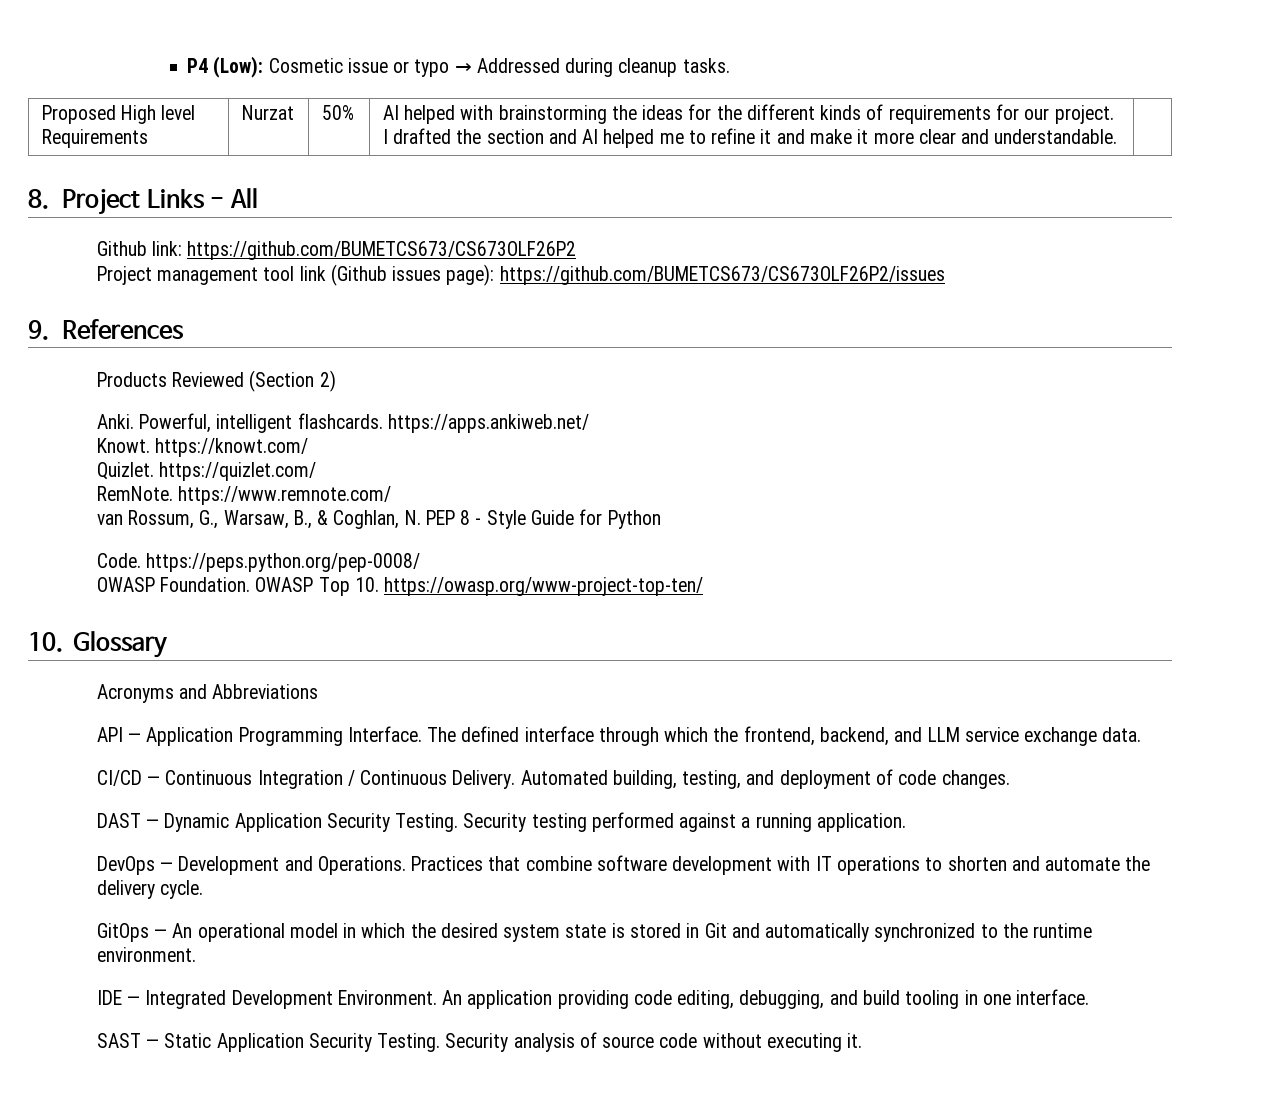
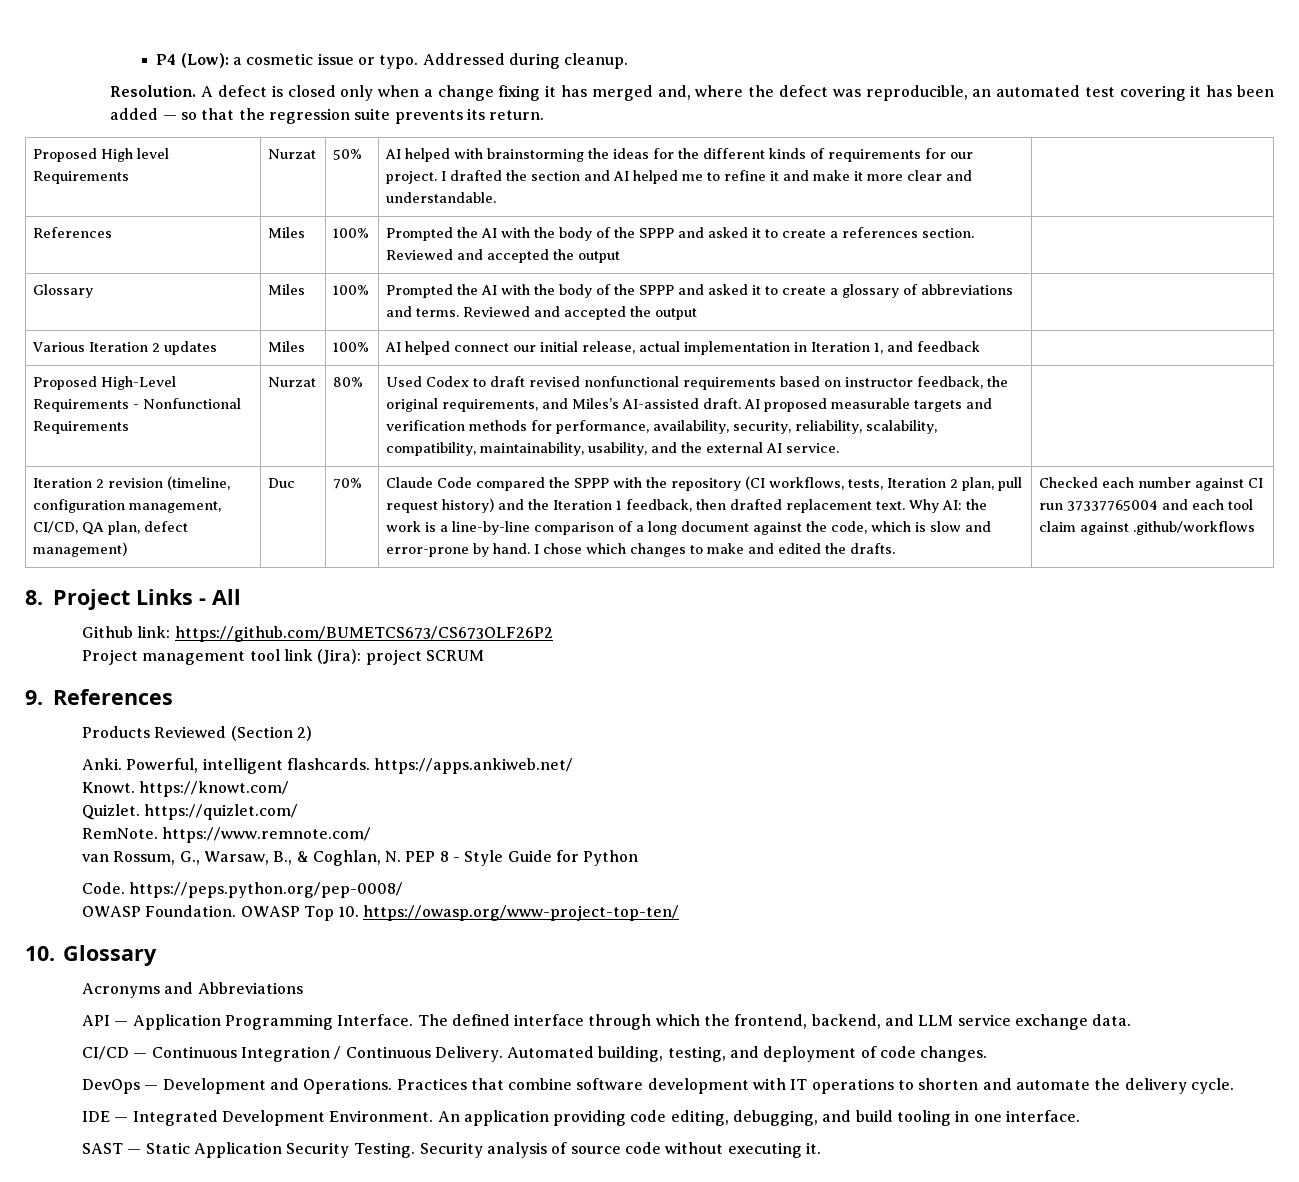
[268,58,730,77] Cosmetic issue or typo → Addressed during cleanup tasks. -> [233,53,629,69] [110,85,1274,101] [110,108,545,124] a cosmetic issue or typo. Addressed during cleanup. // Resolution. A defect is closed only when a change fixing it has merged and, where the defect was reproducible, an automated test covering it has been added — so that the regression suite prevents its return.
(1118, 136) none -> [32,227,112,238] [267,227,305,238] [332,228,369,238] [385,227,974,241] [385,249,620,263] [32,284,93,298] [267,284,305,295] [332,285,369,295] [385,284,1013,298] [385,306,697,320] [31,341,217,355] [267,341,305,352] [332,342,369,352] [384,341,980,355] [32,376,176,390] [32,398,241,412] [32,421,129,434] [267,377,316,387] [332,377,363,387] [385,376,1008,390] [385,398,992,412] [385,420,937,434] [385,442,839,456] [32,476,230,490] [32,499,221,513] [32,521,188,535] [32,542,127,557] [267,478,295,488] [332,478,362,489] [385,476,1022,491] [385,498,987,513] [385,521,991,535] [385,543,895,557] [1038,477,1263,491] [1038,499,1253,511] [1038,521,1255,535] // References | Miles | 100% | Prompted the AI with the body of the SPPP and asked it to create a references section. Reviewed and accepted the output | // Glossary | Miles | 100% | Prompted the AI with the body of the SPPP and asked it to create a glossary of abbreviations and terms. Reviewed and accepted the output | // Various Iteration 2 updates | Miles | 100% | AI helped connect our initial release, actual implementation in Iteration 1, and feedback | // Proposed High-Level Requirements - Nonfunctional Requirements | Nurzat | 80% | Used Codex to draft revised nonfunctional requirements based on instructor feedback, the original requirements, and Miles’s AI-assisted draft. AI proposed measurable targets and verification methods for performance, availability, security, reliability, scalability, compatibility, maintainability, usability, and the external AI service. | // Iteration 2 revision (timeline, configuration management, CI/CD, QA plan, defect management) | Duc | 70% | Claude Code compared the SPPP with the repository (CI workflows, tests, Iteration 2 plan, pull request history) and the Iteration 1 feedback, then drafted replacement text. Why AI: the work is a line-by-line comparison of a long document against the code, which is slow and error-prone by hand. I chose which changes to make and edited the drafts. | Checked each number against CI run 37337765004 and each tool claim against .github/workflows
[330,264,945,286] (Github issues page): https://github.com/BUMETCS673/CS673OLF26P2/issues -> [317,649,484,665] (Jira): project SCRUM
[96,812,906,832] // DAST — Dynamic Application Security Testing. Security testing performed against a running application. -> (988, 1054) none
[96,923,1093,942] [96,947,196,962] // GitOps — An operational model in which the desired system state is stored in Git and automatically synchronized to the runtime environment. -> (1234, 1086) none

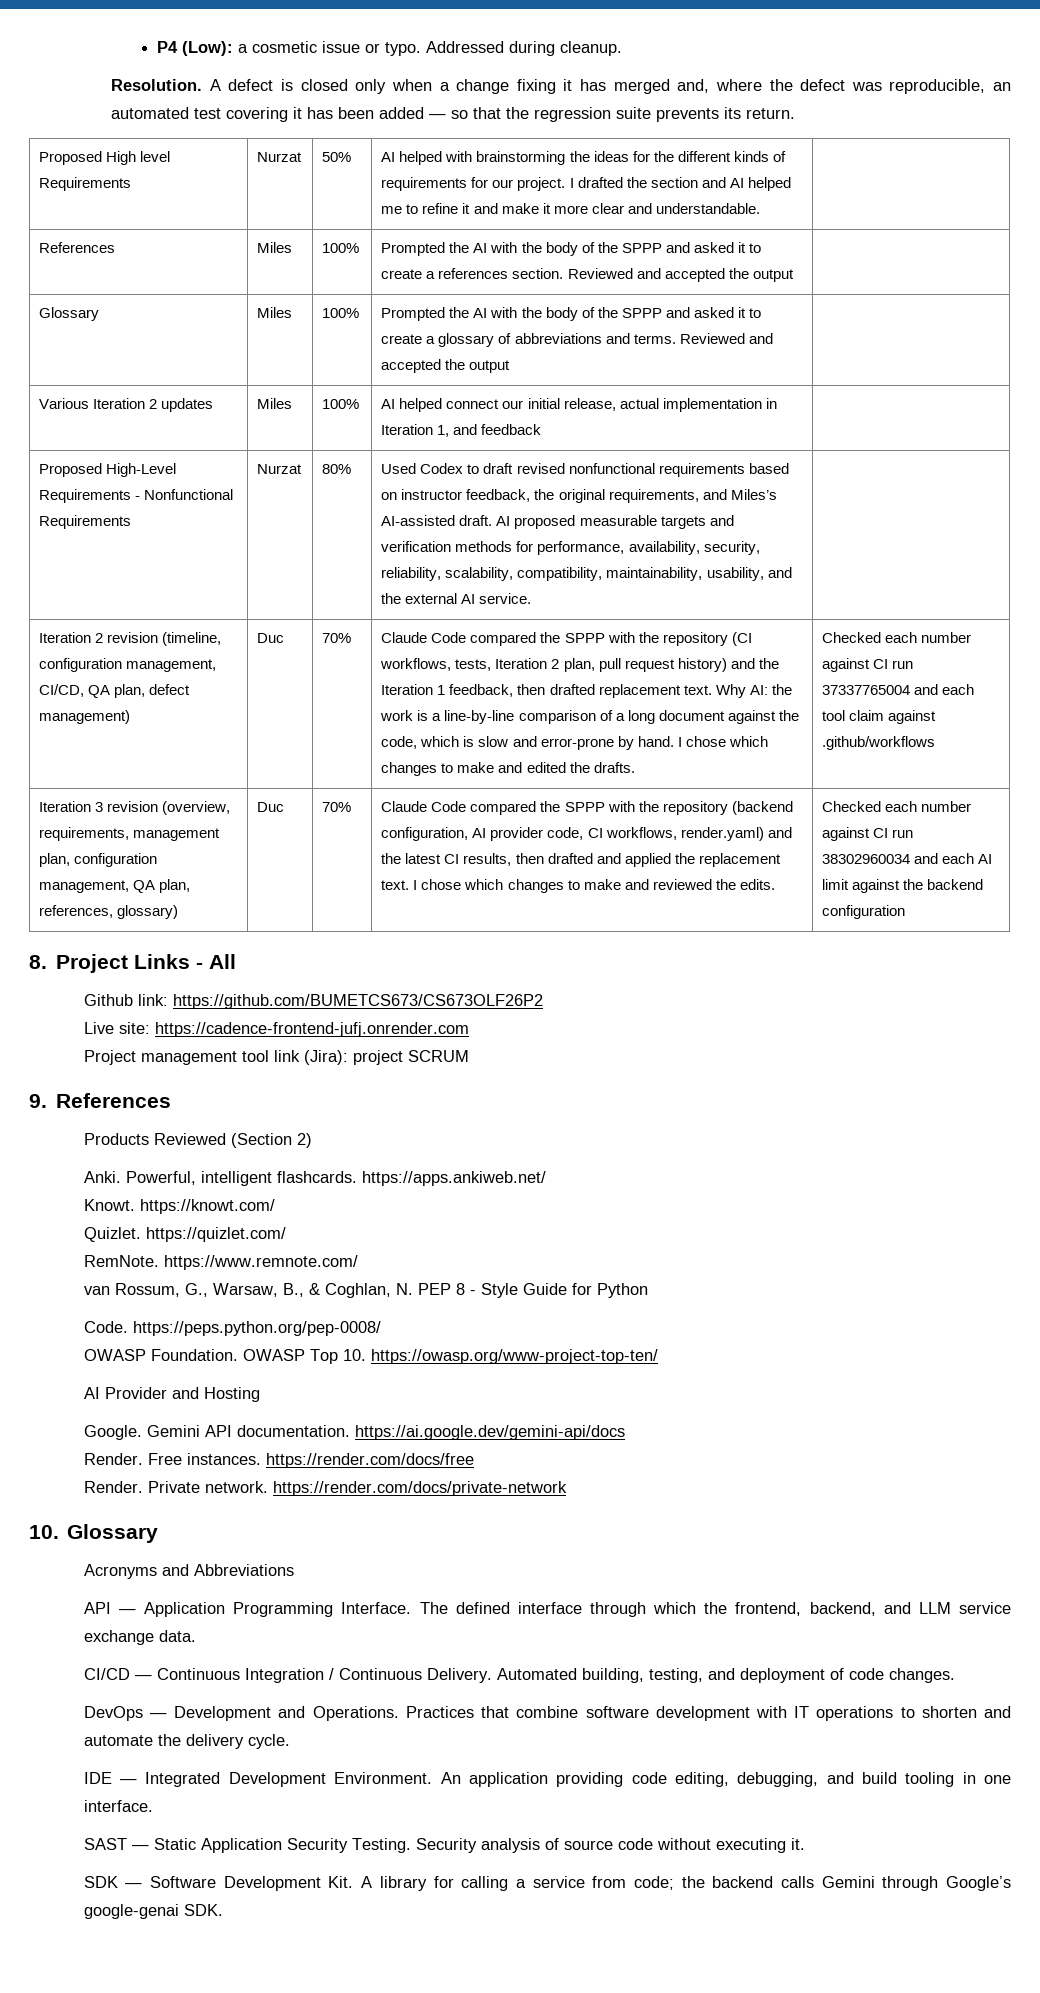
(1255, 528) none -> [39,801,231,815] [39,827,221,841] [39,853,158,867] [39,879,191,893] [39,905,179,919] [257,802,285,812] [322,802,352,812] [381,801,793,815] [381,827,792,841] [381,853,781,867] [381,879,775,893] [822,801,972,812] [822,827,914,841] [822,853,993,864] [822,879,984,893] [822,905,906,919] // Iteration 3 revision (overview, requirements, management plan, configuration management, QA plan, references, glossary) | Duc | 70% | Claude Code compared the SPPP with the repository (backend configuration, AI provider code, CI workflows, render.yaml) and the latest CI results, then drafted and applied the replacement text. I chose which changes to make and reviewed the edits. | Checked each number against CI run 38302960034 and each AI limit against the backend configuration
(553, 634) none -> [83,1022,469,1037] // Live site: https://cadence-frontend-jufj.onrender.com
(680, 913) none -> [83,1387,260,1402] [83,1425,625,1440] [83,1453,474,1468] [83,1481,567,1496] // AI Provider and Hosting // Google. Gemini API documentation. https://ai.google.dev/gemini-api/docs // Render. Free instances. https://render.com/docs/free // Render. Private network. https://render.com/docs/private-network
(822, 1148) none -> [83,1876,1011,1891] [83,1904,223,1919] // SDK — Software Development Kit. A library for calling a service from code; the backend calls Gemini through Google’s google-genai SDK.

